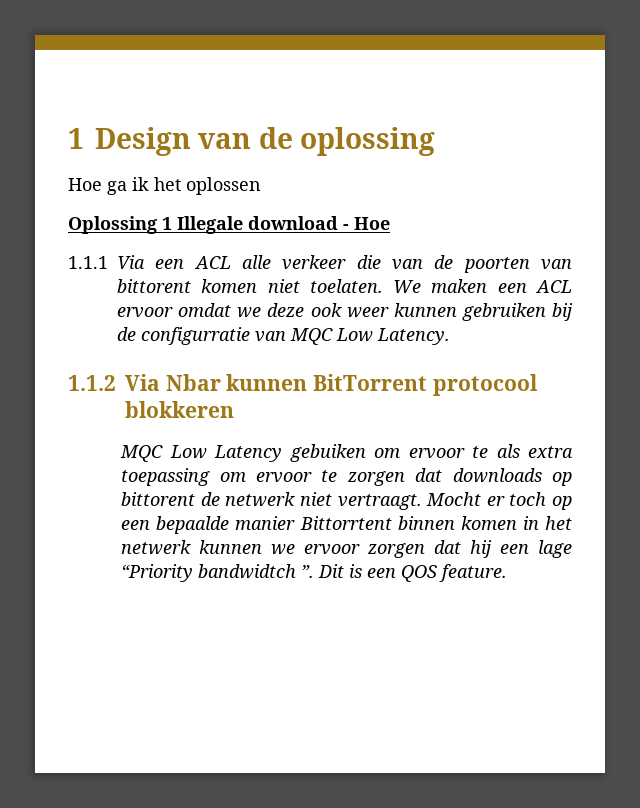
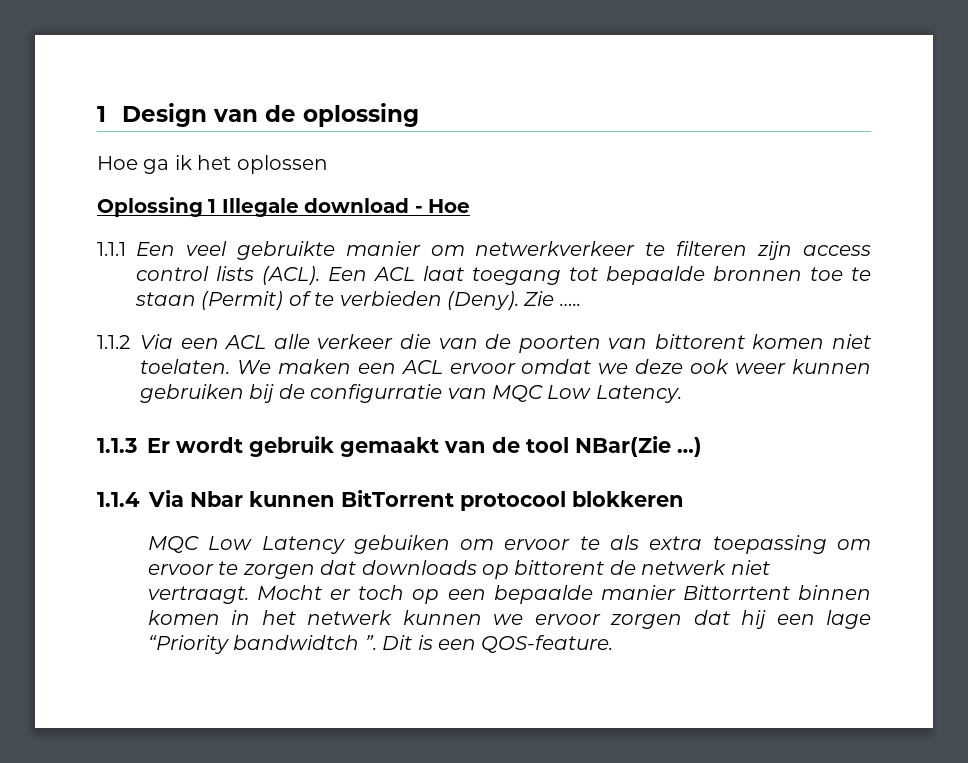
(108, 262) none -> [136,241,872,260] [136,266,871,285] [135,291,581,310] [97,335,130,349] Een veel gebruikte manier om netwerkverkeer te filteren zijn access control lists (ACL). Een ACL laat toegang tot bepaalde bronnen toe te staan (Permit) of te verbieden (Deny). Zie ….. // 1.1.2
[68,375,116,391] 1.1.2 -> [97,436,702,457] [97,492,140,507] 1.1.3 Er wordt gebruik gemaakt van de tool NBar(Zie …) // 1.1.4
[401,564,508,582] QOS feature. -> [481,635,614,653] QOS-feature.

